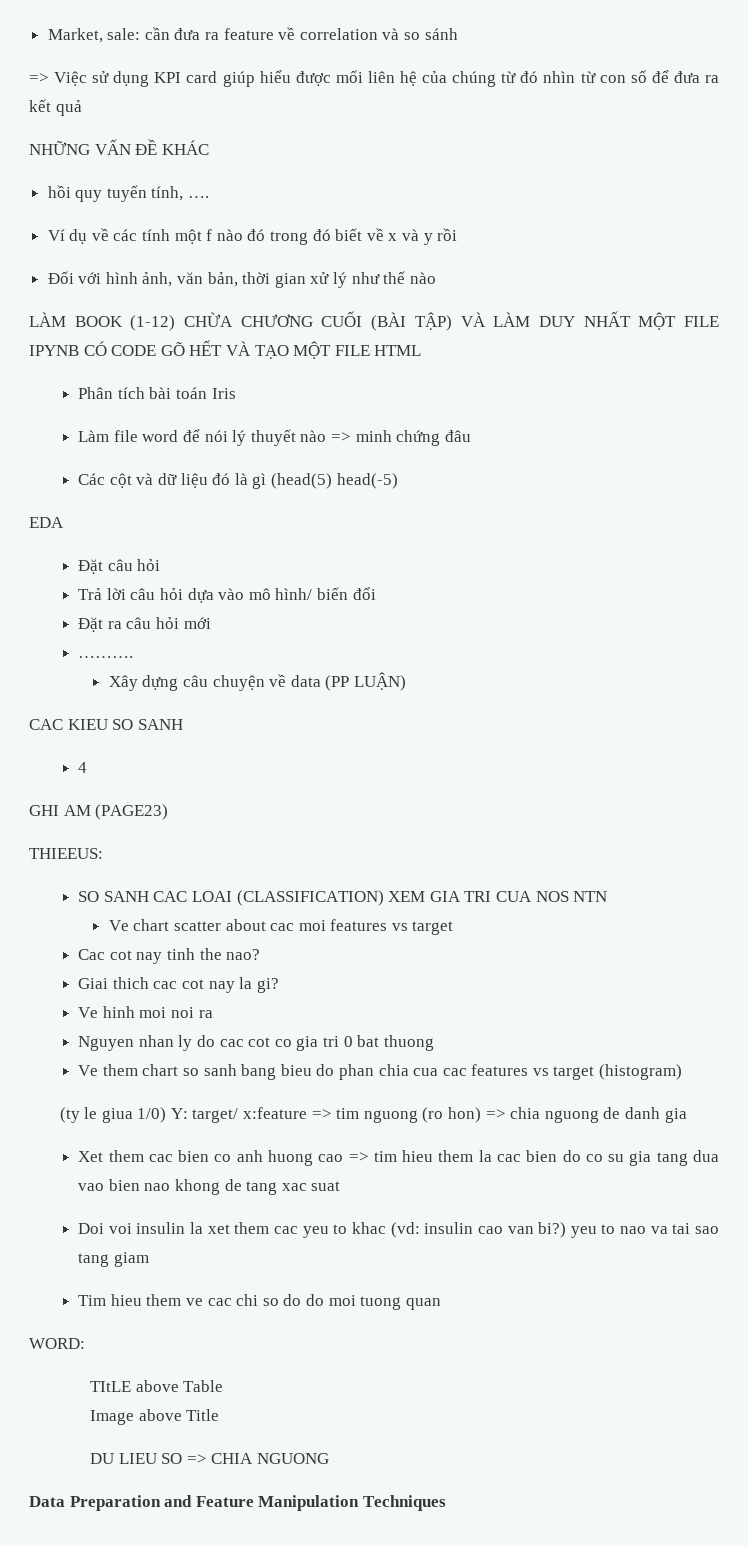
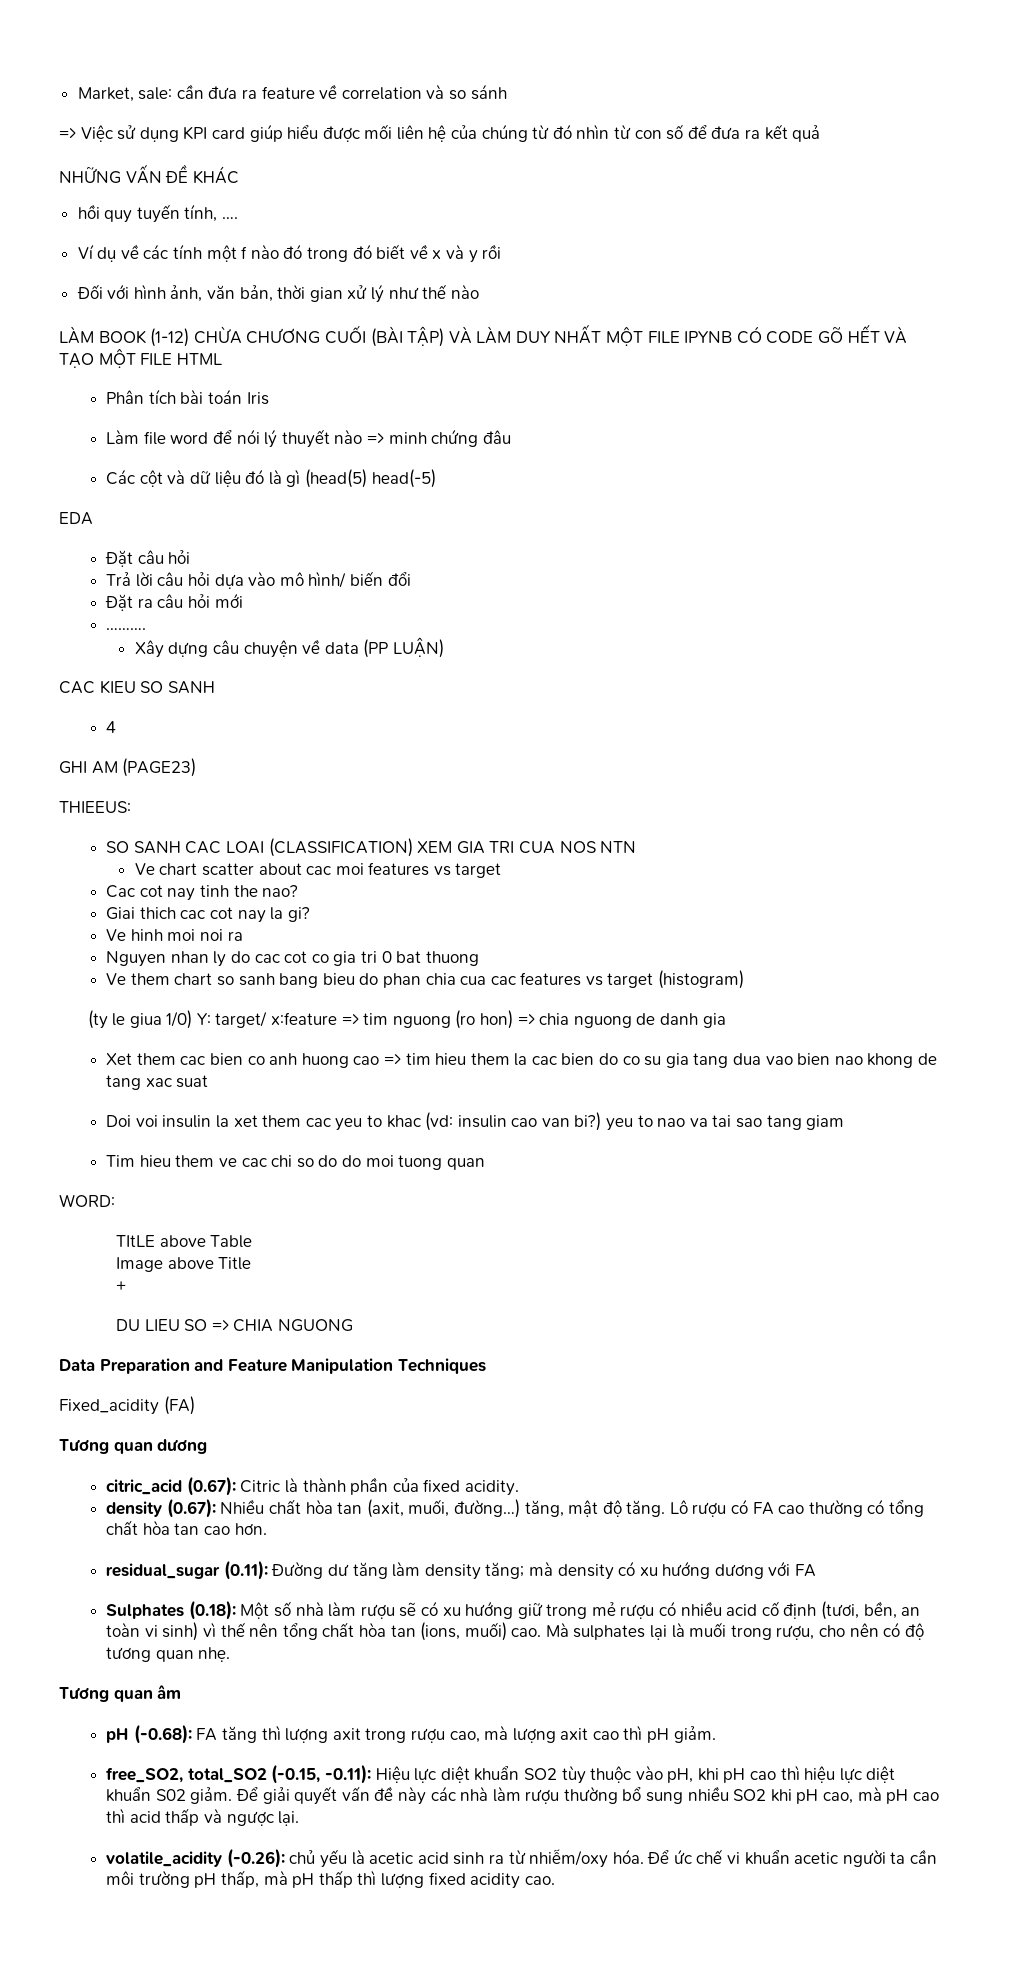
(220, 1415) none -> [116,1281,127,1291] // +
(446, 1503) none -> [59,1396,195,1415] [59,1439,208,1454] [106,1476,519,1496] [106,1498,925,1518] [106,1520,267,1535] [106,1560,817,1580] [106,1600,921,1620] [106,1622,924,1641] [106,1647,231,1662] [59,1685,182,1702] [106,1724,716,1744] [106,1764,896,1784] [106,1786,939,1805] [106,1808,300,1826] [106,1848,938,1868] [106,1870,555,1889] // Fixed_acidity (FA) // Tương quan dương // citric_acid (0.67): Citric là thành phần của fixed acidity. // density (0.67): Nhiều chất hòa tan (axit, muối, đường…) tăng, mật độ tăng. Lô rượu có FA cao thường có tổng chất hòa tan cao hơn. // residual_sugar (0.11): Đường dư tăng làm density tăng; mà density có xu hướng dương với FA // Sulphates (0.18): Một số nhà làm rượu sẽ có xu hướng giữ trong mẻ rượu có nhiều acid cố định (tươi, bền, an toàn vi sinh) vì thế nên tổng chất hòa tan (ions, muối) cao. Mà sulphates lại là muối trong rượu, cho nên có độ tương quan nhẹ. // Tương quan âm // pH (-0.68): FA tăng thì lượng axit trong rượu cao, mà lượng axit cao thì pH giảm. // free_SO2, total_SO2 (-0.15, -0.11): Hiệu lực diệt khuẩn SO2 tùy thuộc vào pH, khi pH cao thì hiệu lực diệt khuẩn S02 giảm. Để giải quyết vấn đề này các nhà làm rượu thường bổ sung nhiều SO2 khi pH cao, mà pH cao thì acid thấp và ngược lại. // volatile_acidity (-0.26): chủ yếu là acetic acid sinh ra từ nhiễm/oxy hóa. Để ức chế vi khuẩn acetic người ta cần môi trường pH thấp, mà pH thấp thì lượng fixed acidity cao.

